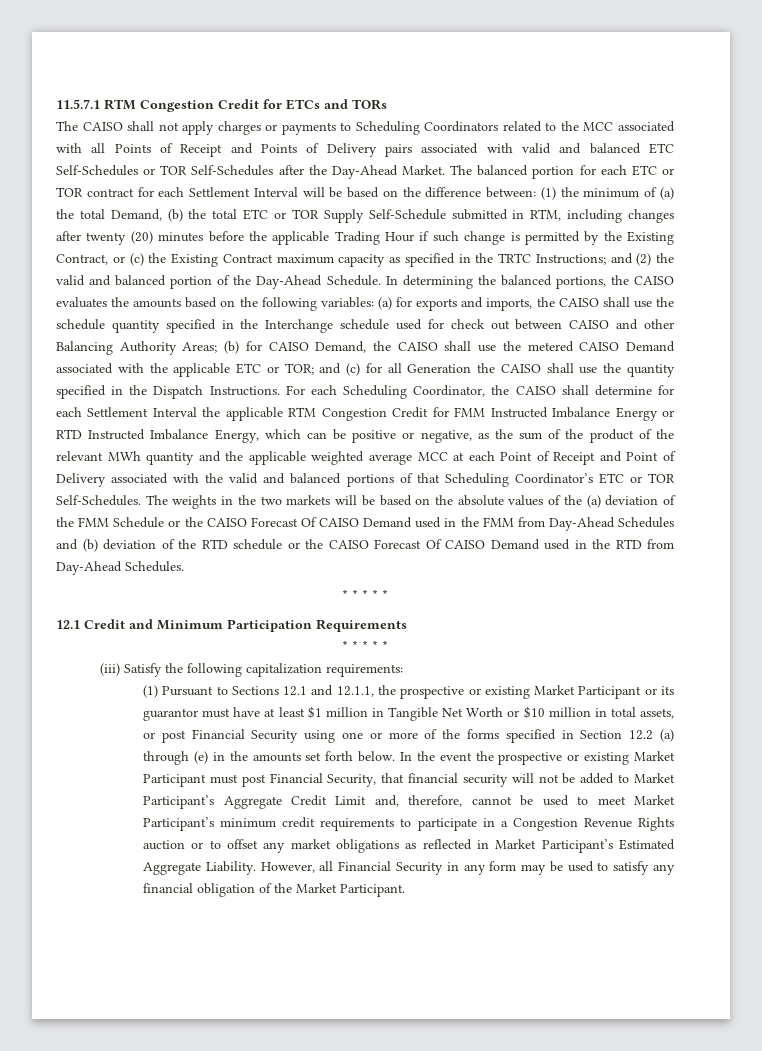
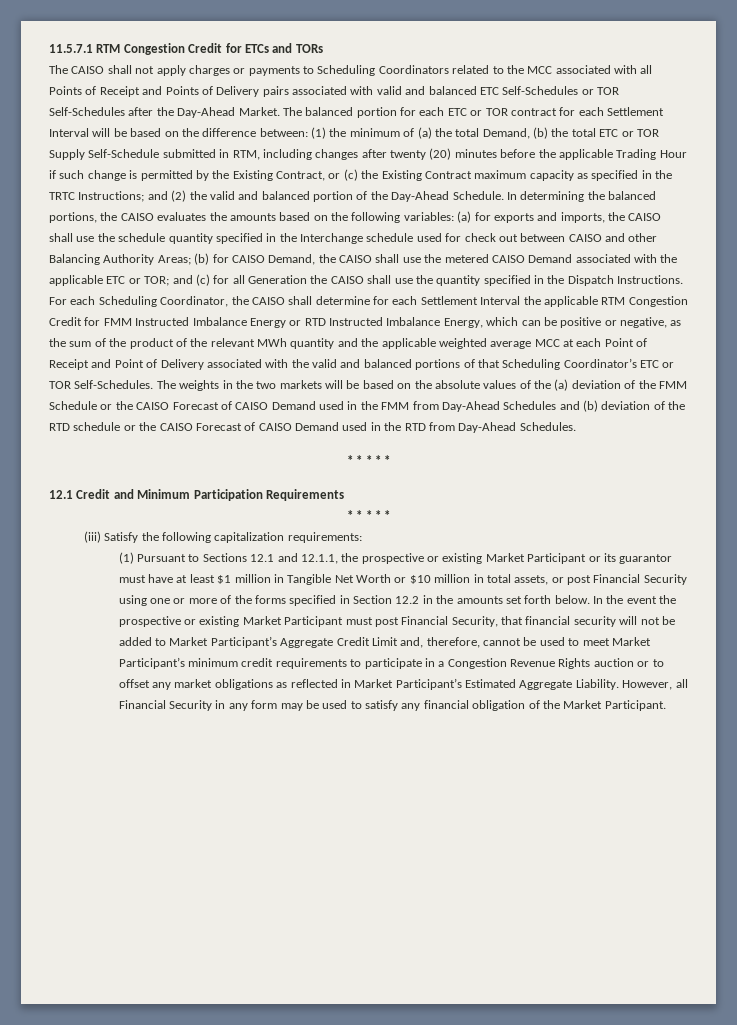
[300,517,317,527] Of -> [220,401,232,410] of
[425,539,442,549] Of -> [244,422,256,431] of
[660,729,675,742] [143,751,208,765] (a) through (e) -> (420, 600) none

